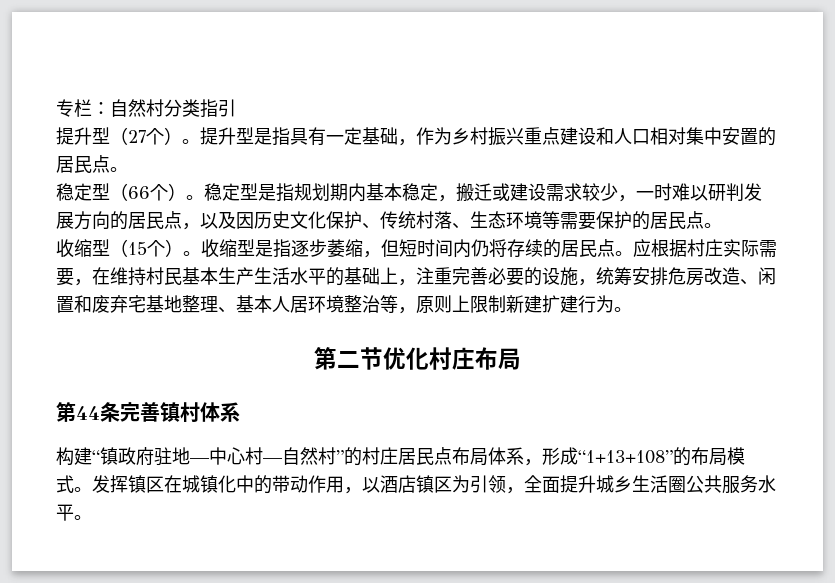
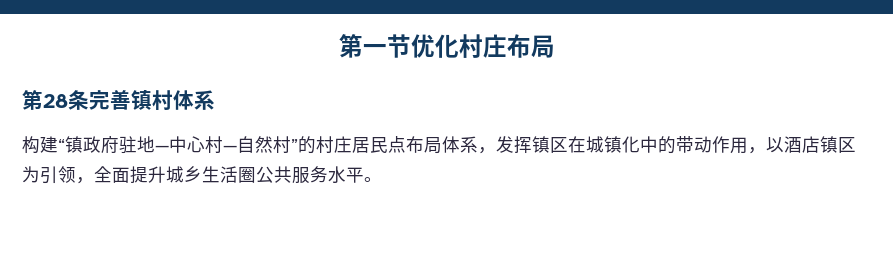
[56,99,236,118] [56,127,776,146] [56,155,128,174] [56,183,762,202] [56,211,722,230] [56,239,777,258] [56,267,776,286] [56,295,632,314] [314,347,360,370] 专栏：自然村分类指引 // 提升型（27个）。提升型是指具有一定基础，作为乡村振兴重点建设和人口相对集中安置的居民点。 // 稳定型（66个）。稳定型是指规划期内基本稳定，搬迁或建设需求较少，一时难以研判发展方向的居民点，以及因历史文化保护、传统村落、生态环境等需要保护的居民点。 // 收缩型（15个）。收缩型是指逐步萎缩，但短时间内仍将存续的居民点。应根据村庄实际需要，在维持村民基本生产生活水平的基础上，注重完善必要的设施，统筹安排危房改造、闲置和废弃宅基地整理、基本人居环境整治等，原则上限制新建扩建行为。 // 第二 -> [338,34,387,58] 第一
[76,406,100,420] 44 -> [43,94,68,108] 28
[542,447,745,466] [56,475,92,493] 形成“1+13+108”的布局模式。 -> (496, 150) none

